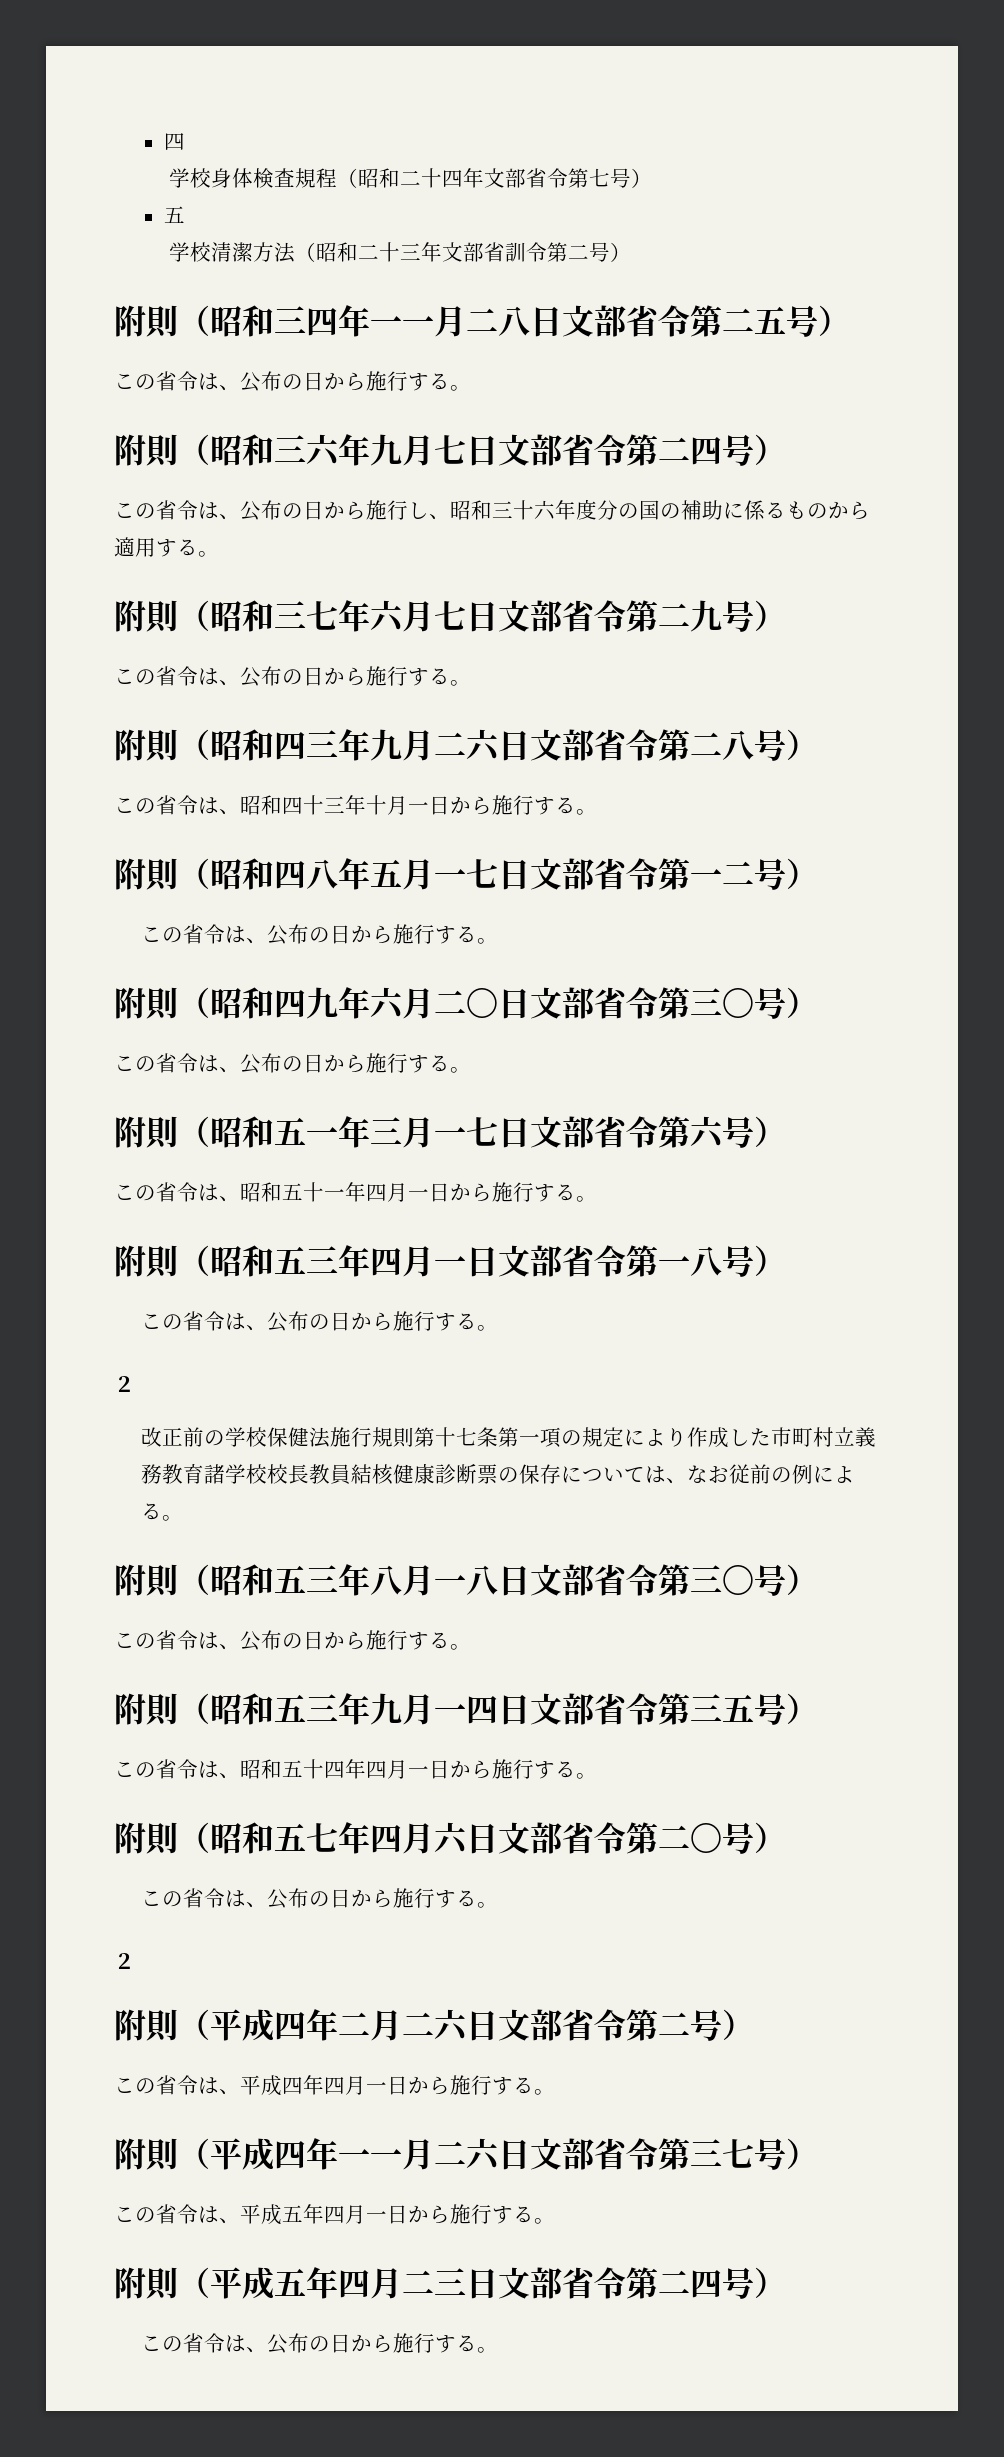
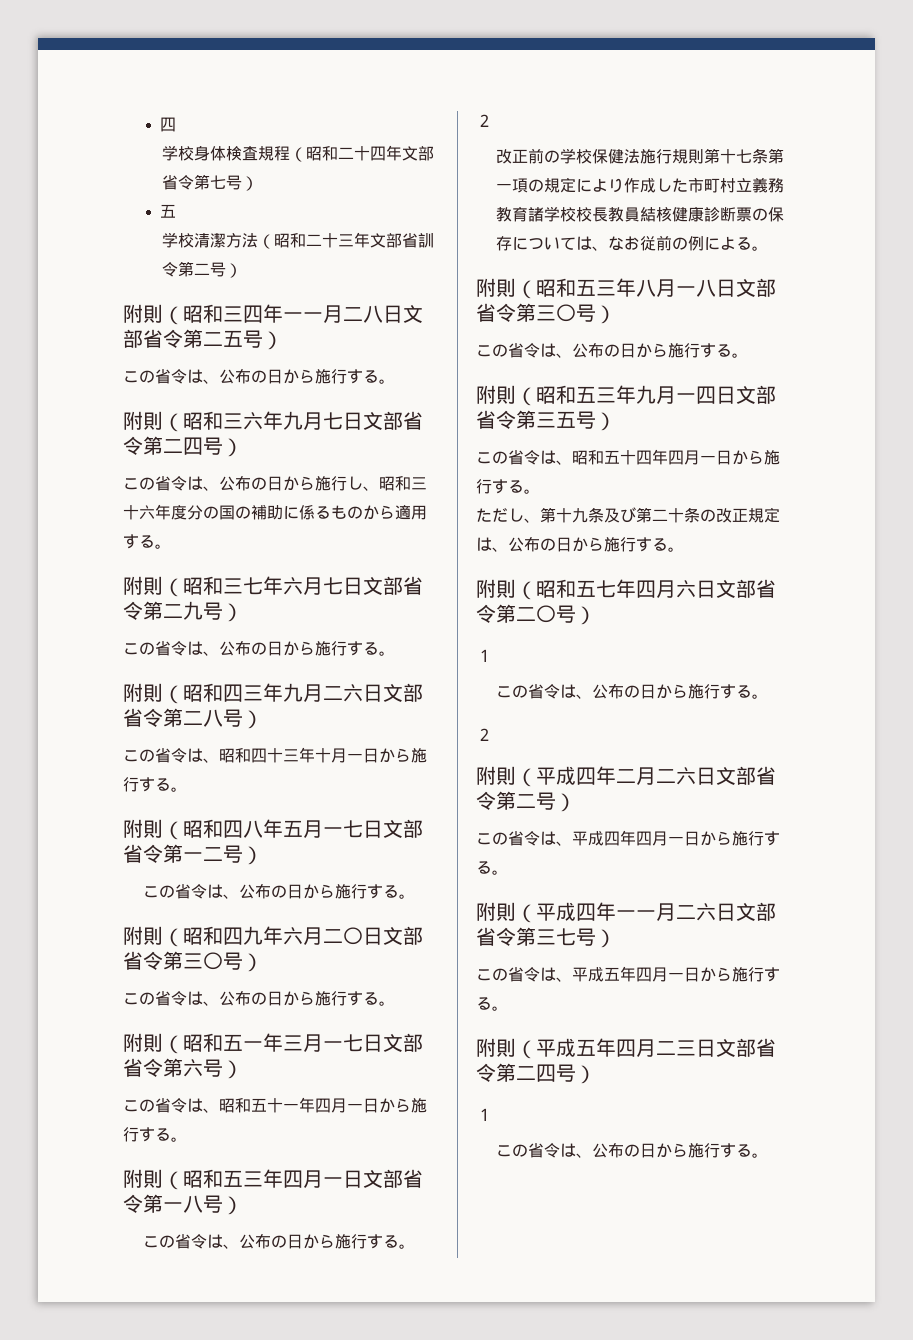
(597, 1776) none -> [476,507,780,523] [476,536,684,552] // ただし、第十九条及び第二十条の改正規定は、公布の日から施行する。
(786, 1837) none -> [476,649,493,662] // １
(786, 2282) none -> [476,1108,493,1121] // １

